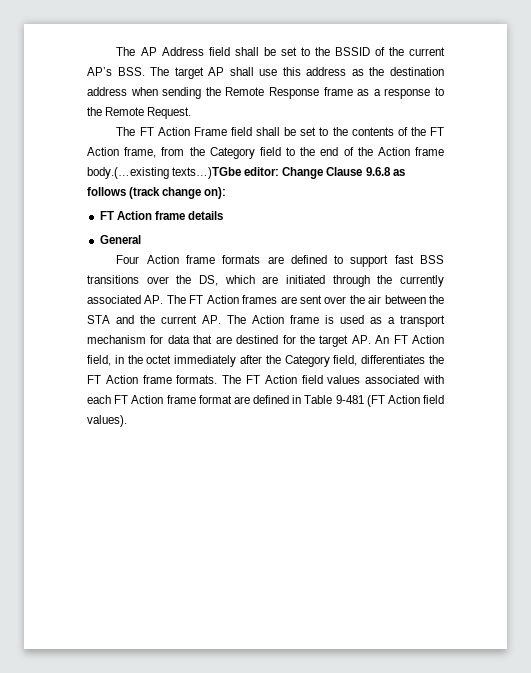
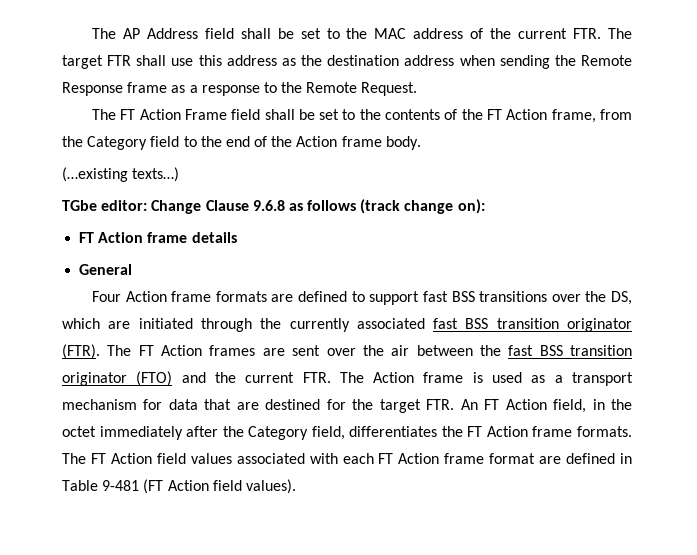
[334,47,370,56] BSSID -> [374,28,464,39] MAC address
[87,67,145,76] AP’s BSS. -> [573,28,602,39] FTR.
[208,67,225,76] AP -> [107,55,132,66] FTR
[87,167,242,179] body.(…existing texts…)TGbe -> [385,136,421,150] [62,167,180,182] [62,200,97,211] body. // (…existing texts…) // TGbe
[144,295,164,304] AP. -> [433,318,632,332] [62,344,100,359] fast BSS transition originator (FTR).
[87,315,110,324] STA -> [508,345,632,356] [62,371,173,386] fast BSS transition originator (FTO)
[202,315,221,324] AP. -> [302,372,331,383] FTR.
[351,335,371,344] AP. -> [426,399,455,410] FTR.

